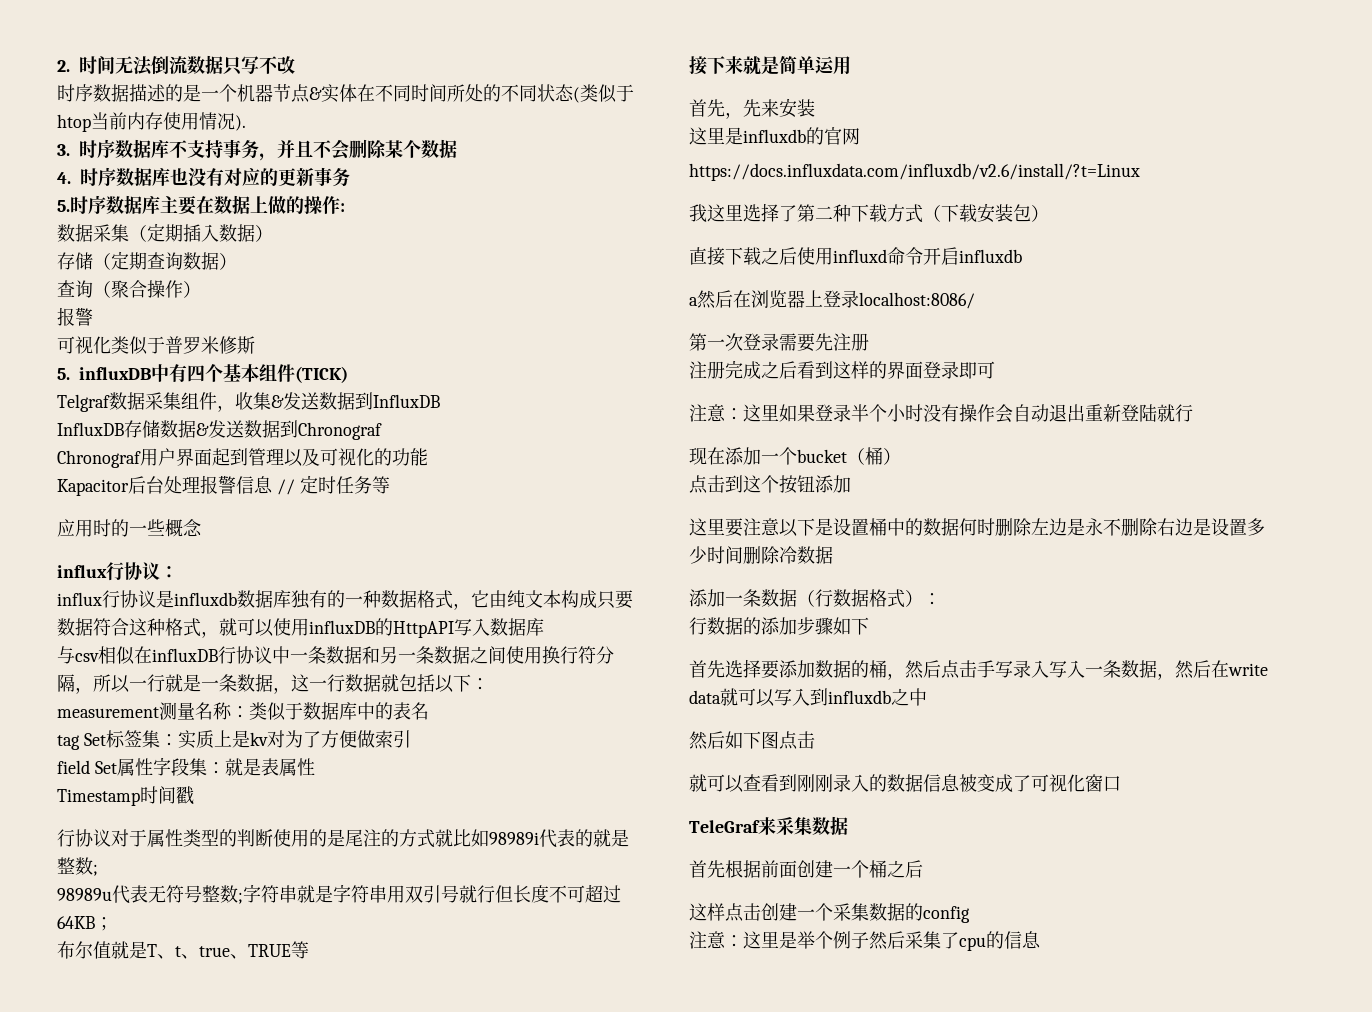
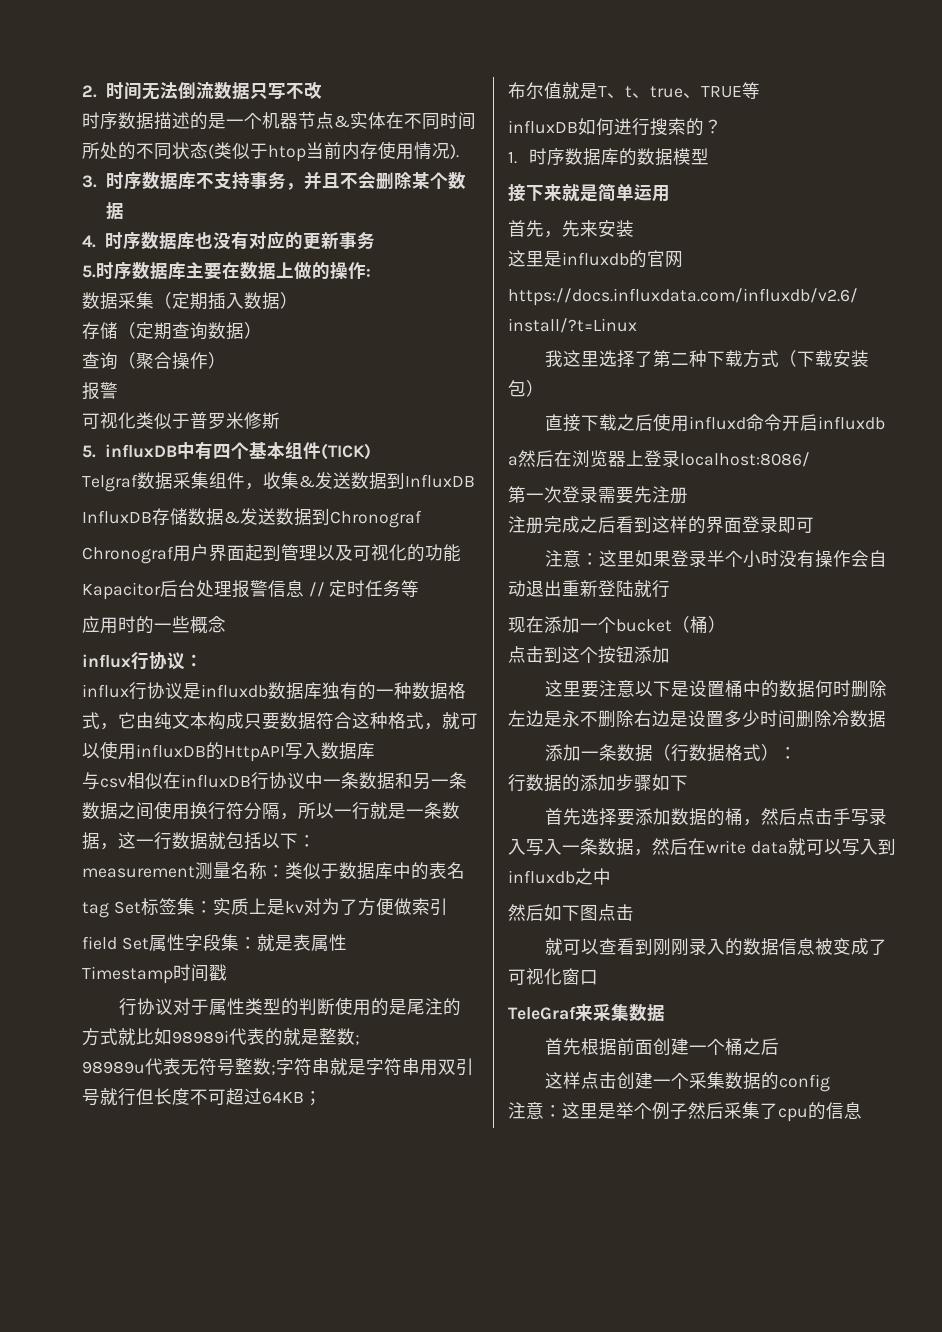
(309, 950) none -> [508,118,722,136] [508,148,710,166] // influxDB如何进行搜索的？ // 1.时序数据库的数据模型

